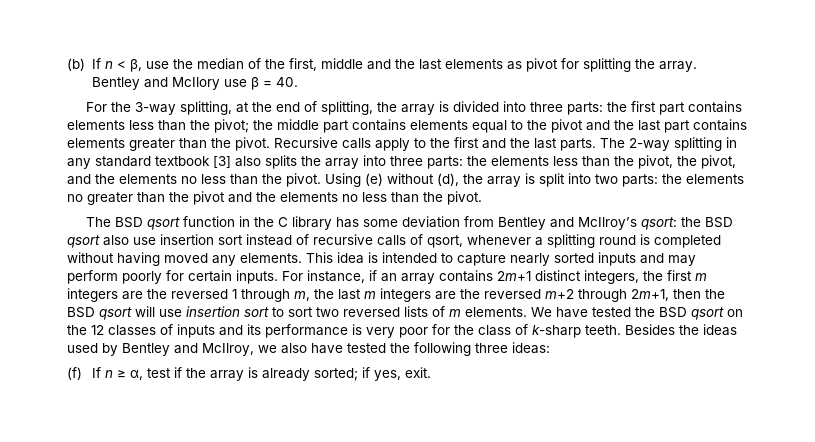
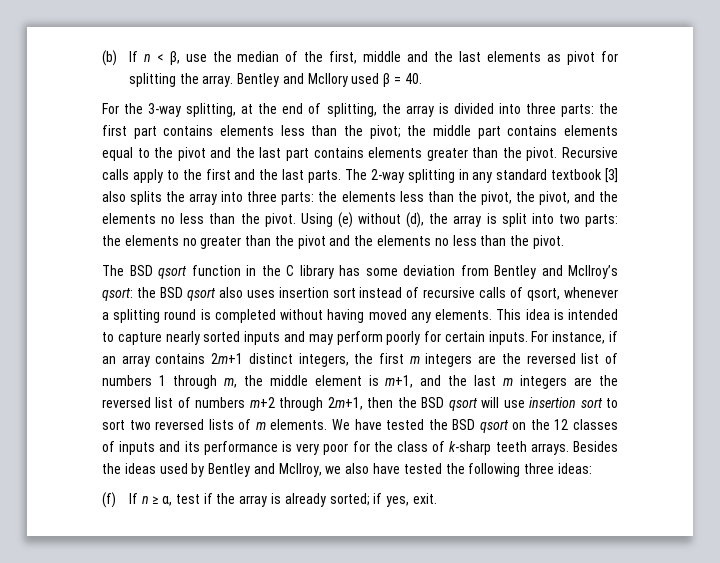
[224,79,248,87] use -> [351,73,380,84] used
[133,237,156,245] use -> [246,290,275,298] uses
(228, 294) none -> [581,353,619,364] [102,375,152,386] list of numbers
(334, 294) none -> [269,375,468,388] middle element is m+1, and the
(541, 294) none -> [155,397,246,408] list of numbers
[585,325,621,335] teeth. -> [495,441,569,455] teeth arrays.

